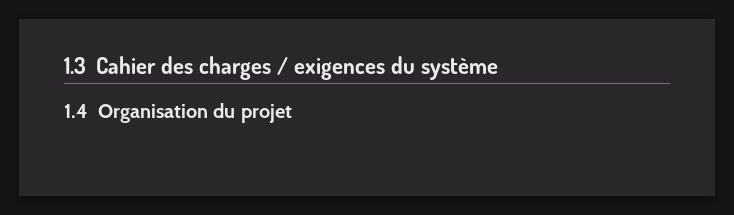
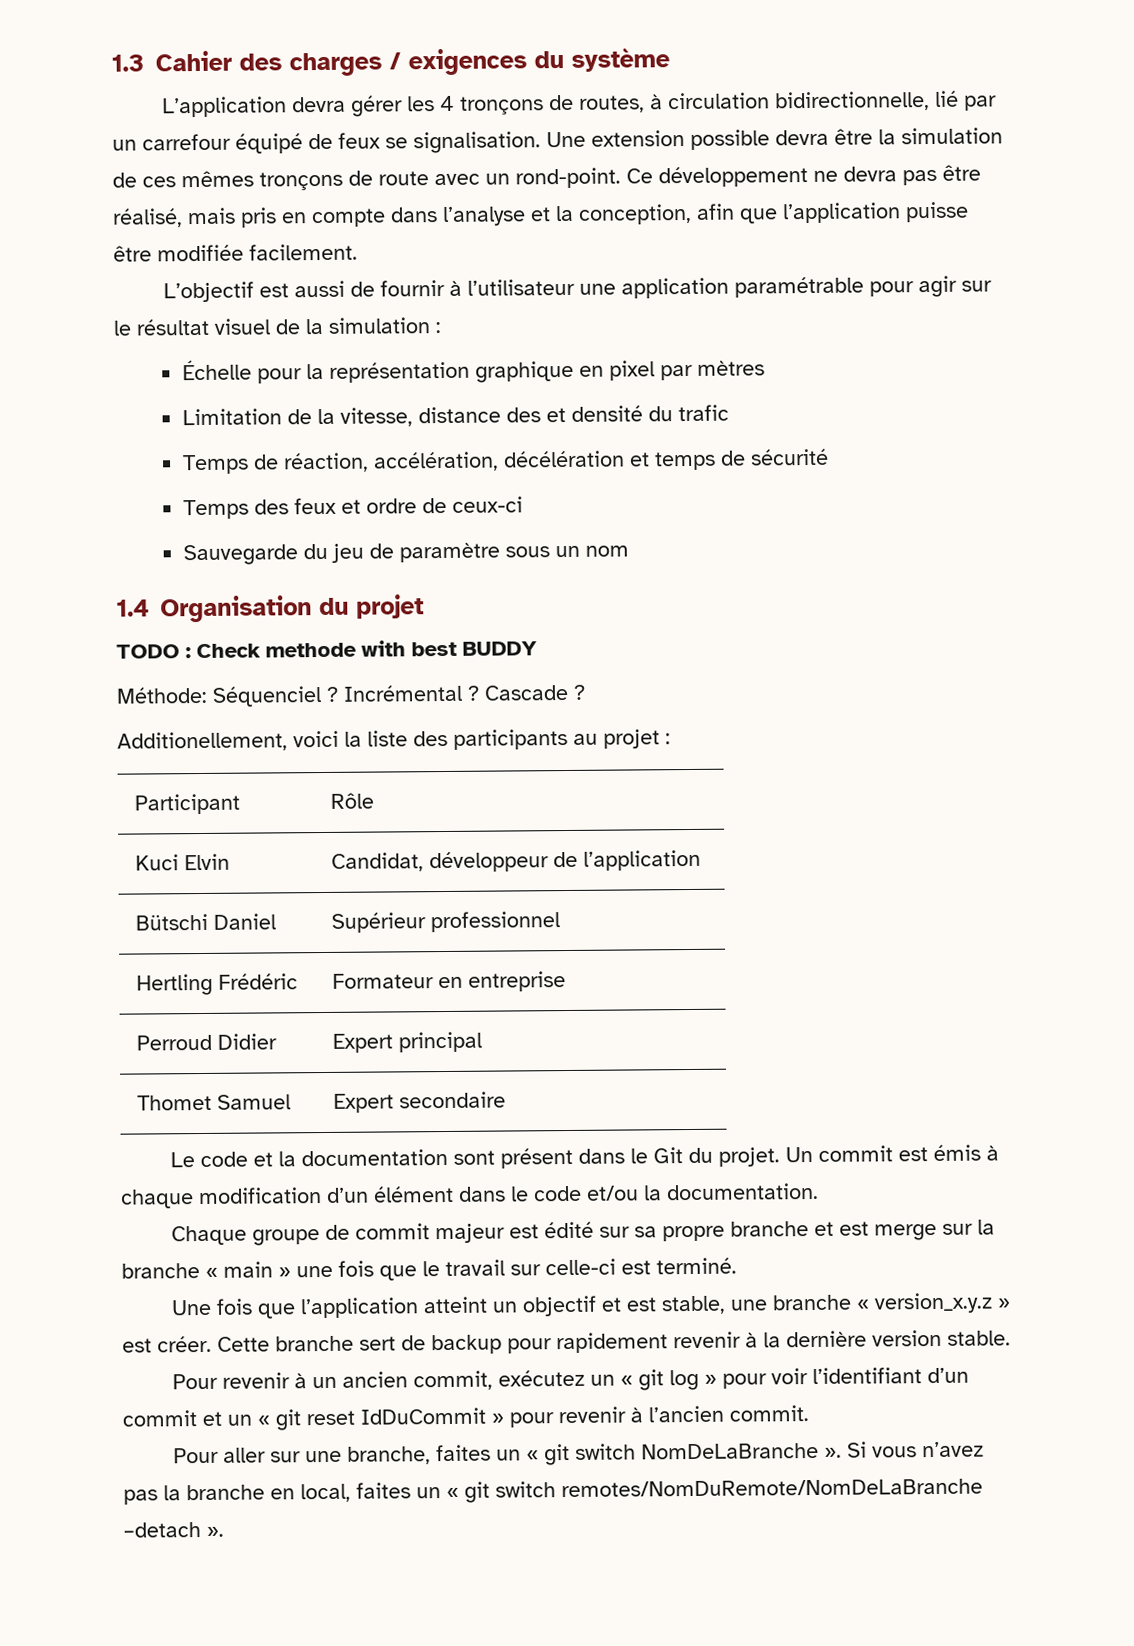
[64,103,292,123] 1.4 Organisation du projet -> [162,90,998,118] [112,127,1003,154] [112,164,981,191] [112,201,969,228] [113,243,358,262] [163,275,993,303] [113,317,441,336] [181,359,765,384] [181,404,729,427] [181,448,829,475] [182,496,523,520] [182,542,629,566] [116,594,424,623] [116,640,537,659] [116,684,585,707] [117,728,671,752] [133,793,240,815] [329,792,374,809] [134,853,230,871] [330,849,701,873] [134,913,276,931] [330,911,560,933] [135,973,298,996] [331,971,566,992] [135,1033,277,1051] [331,1031,482,1053] [136,1094,291,1111] [332,1091,506,1113] [170,1144,1000,1169] [120,1182,819,1209] [171,1219,996,1246] [121,1257,737,1281] [171,1292,1011,1319] [122,1329,1011,1355] [172,1367,970,1391] [122,1405,809,1431] [173,1441,985,1466] [123,1478,983,1505] [123,1522,224,1538] L’application devra gérer les 4 tronçons de routes, à circulation bidirectionnelle, lié par un carrefour équipé de feux se signalisation. Une extension possible devra être la simulation de ces mêmes tronçons de route avec un rond-point. Ce développement ne devra pas être réalisé, mais pris en compte dans l’analyse et la conception, afin que l’application puisse être modifiée facilement. // L’objectif est aussi de fournir à l’utilisateur une application paramétrable pour agir sur le résultat visuel de la simulation : // Échelle pour la représentation graphique en pixel par mètres // Limitation de la vitesse, distance des et densité du trafic // Temps de réaction, accélération, décélération et temps de sécurité // Temps des feux et ordre de ceux-ci // Sauvegarde du jeu de paramètre sous un nom // 1.4 Organisation du projet // TODO : Check methode with best BUDDY // Méthode: Séquenciel ? Incrémental ? Cascade ? // Additionellement, voici la liste des participants au projet : // Participant | Rôle // Kuci Elvin | Candidat, développeur de l’application // Bütschi Daniel | Supérieur professionnel // Hertling Frédéric | Formateur en entreprise // Perroud Didier | Expert principal // Thomet Samuel | Expert secondaire // Le code et la documentation sont présent dans le Git du projet. Un commit est émis à chaque modification d’un élément dans le code et/ou la documentation. // Chaque groupe de commit majeur est édité sur sa propre branche et est merge sur la branche « main » une fois que le travail sur celle-ci est terminé. // Une fois que l’application atteint un objectif et est stable, une branche « version_x.y.z » est créer. Cette branche sert de backup pour rapidement revenir à la dernière version stable. // Pour revenir à un ancien commit, exécutez un « git log » pour voir l’identifiant d’un commit et un « git reset IdDuCommit » pour revenir à l’ancien commit. // Pour aller sur une branche, faites un « git switch NomDeLaBranche ». Si vous n’avez pas la branche en local, faites un « git switch remotes/NomDuRemote/NomDeLaBranche –detach ».

